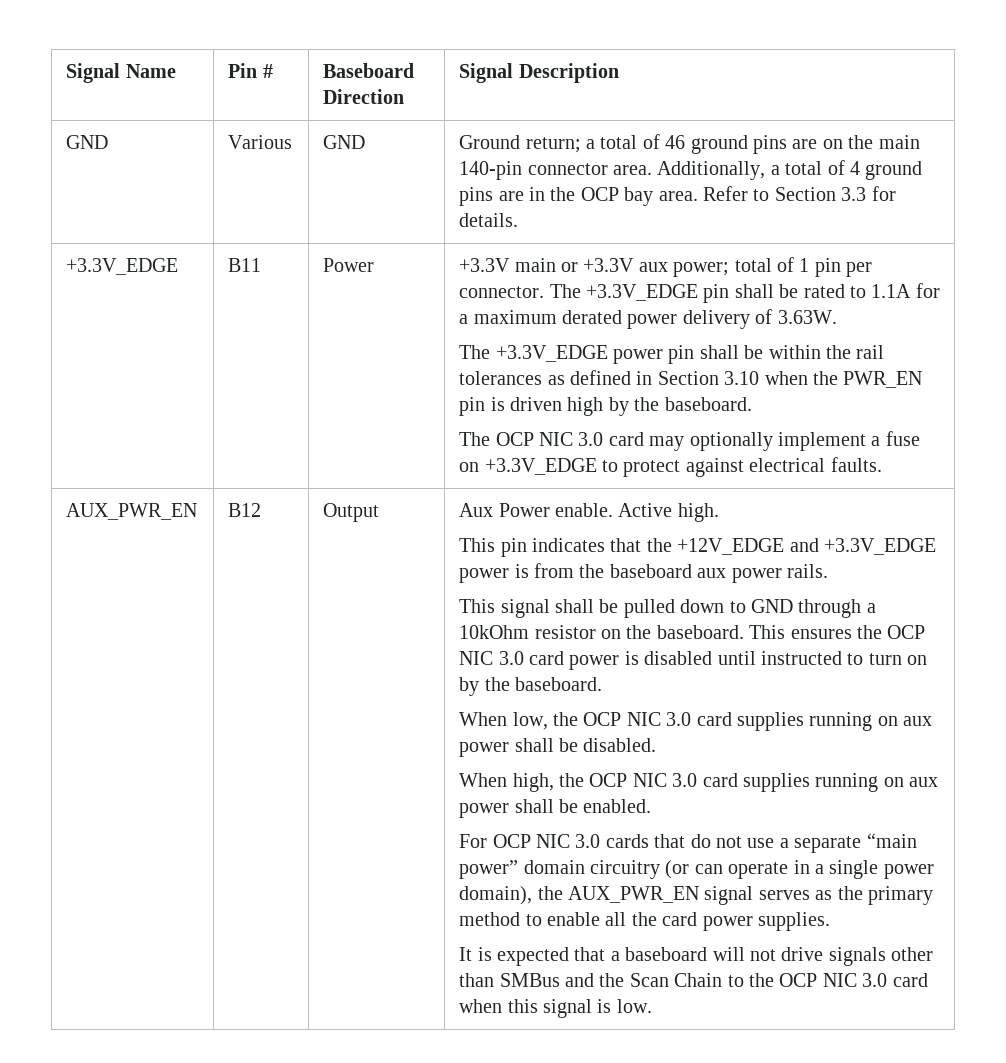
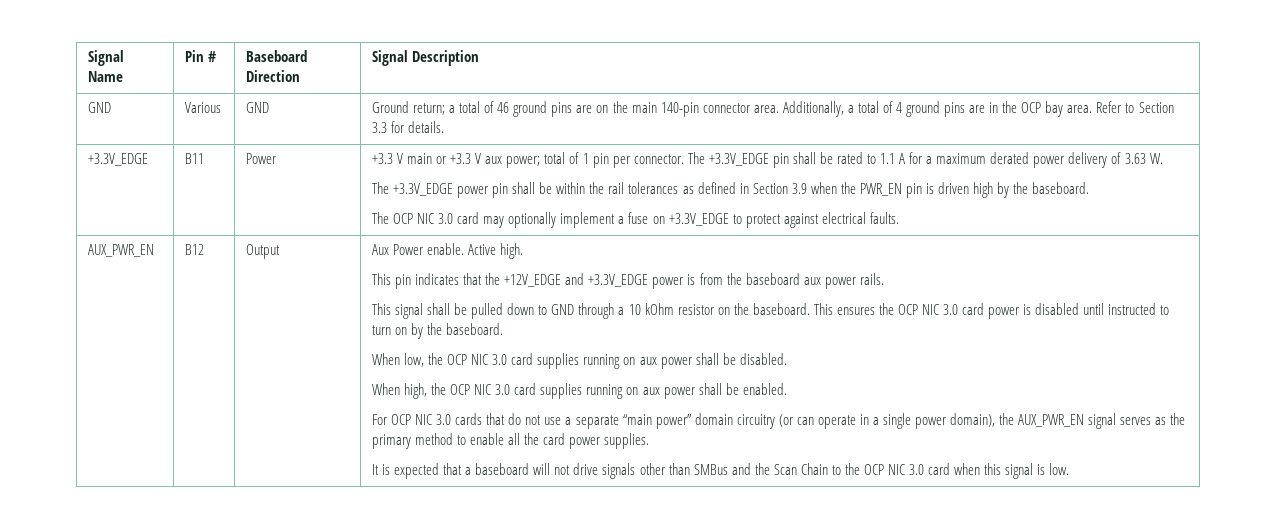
[459,258,635,272] +3.3V main or +3.3V -> [371,153,482,164] +3.3 V main or +3.3 V
[871,284,912,298] 1.1A -> [880,153,906,164] 1.1 A
[777,310,837,324] 3.63W. -> [1124,153,1163,164] 3.63 W.
[724,371,760,385] 3.10 -> [791,183,807,194] 3.9
[459,625,530,639] 10kOhm -> [628,303,674,315] 10 kOhm

